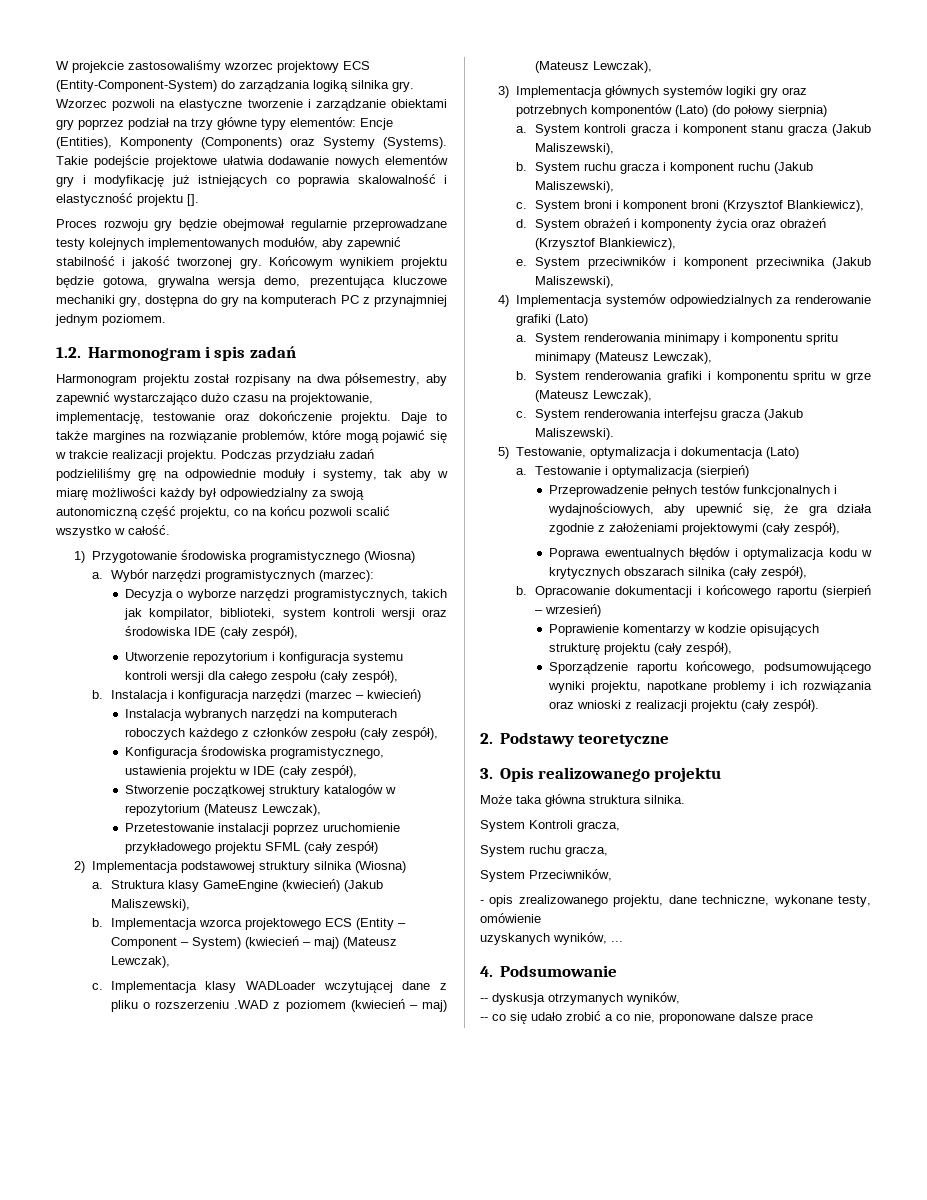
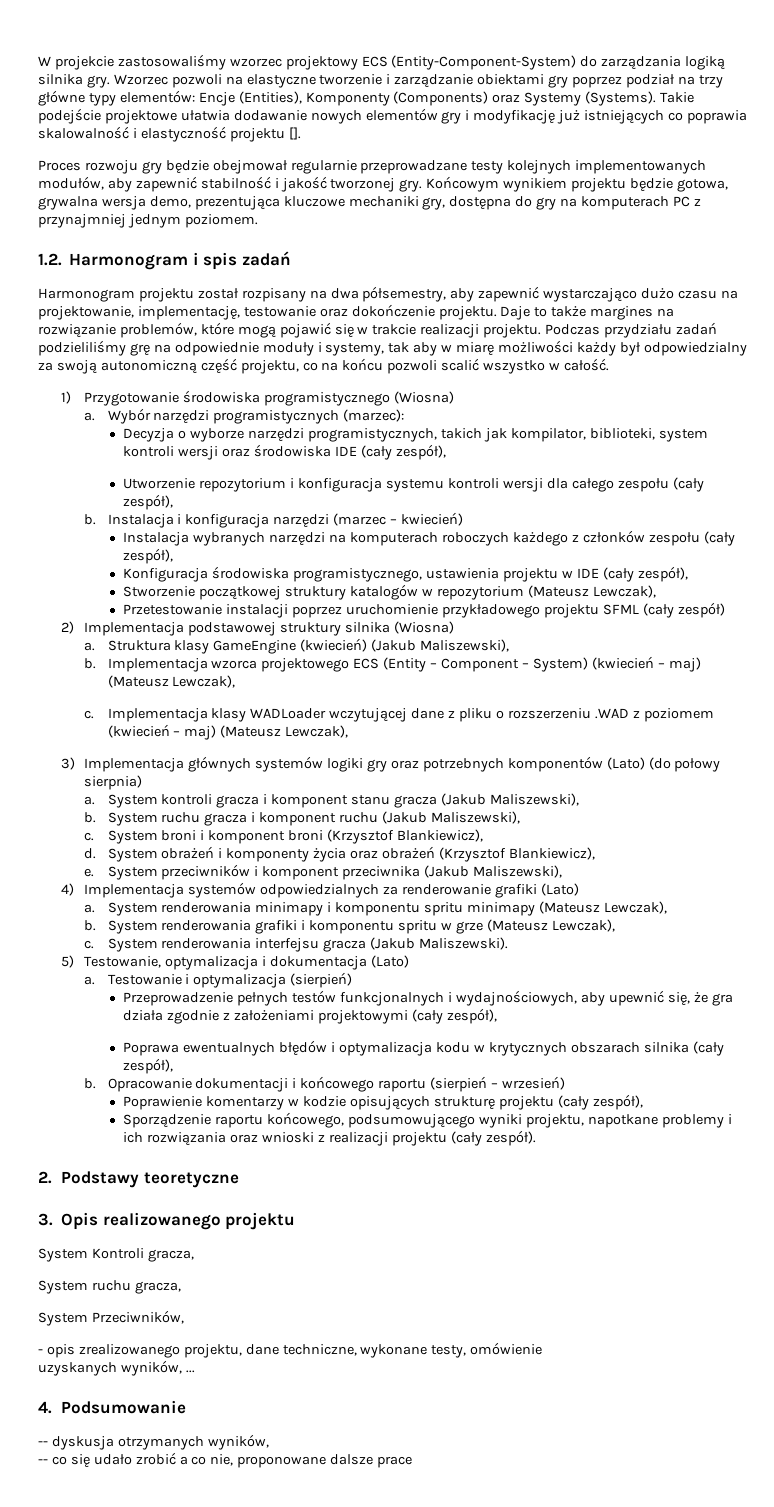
[480,794,685,807] // Może taka główna struktura silnika. -> (296, 1221) none

